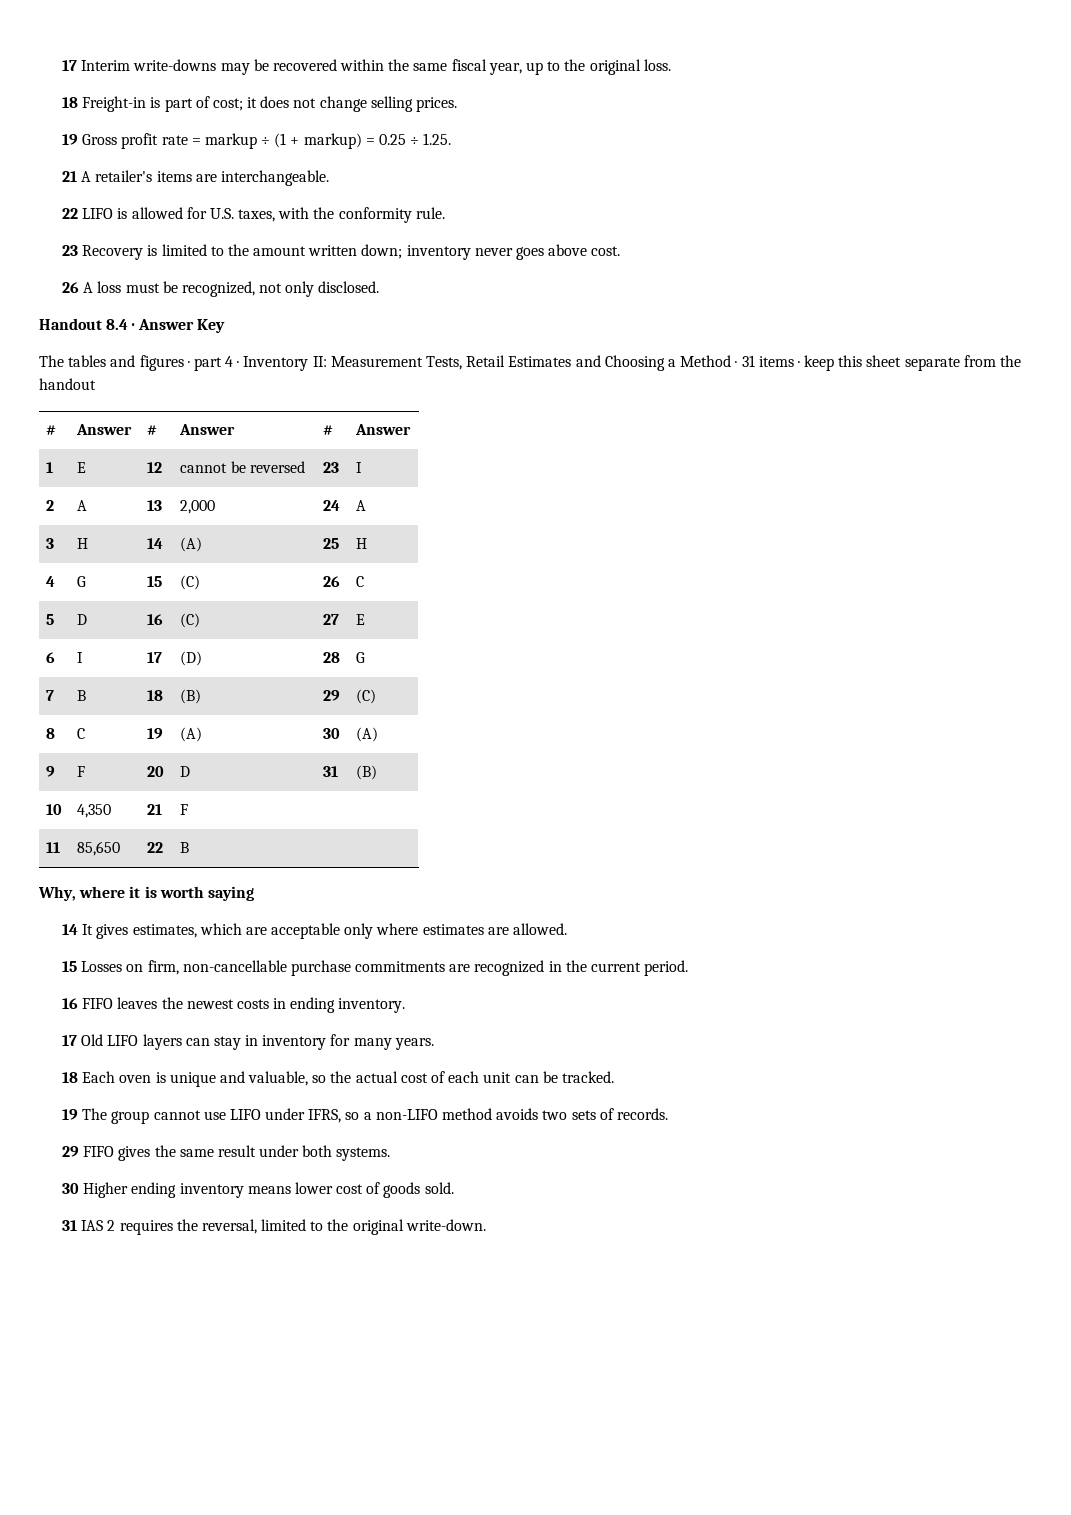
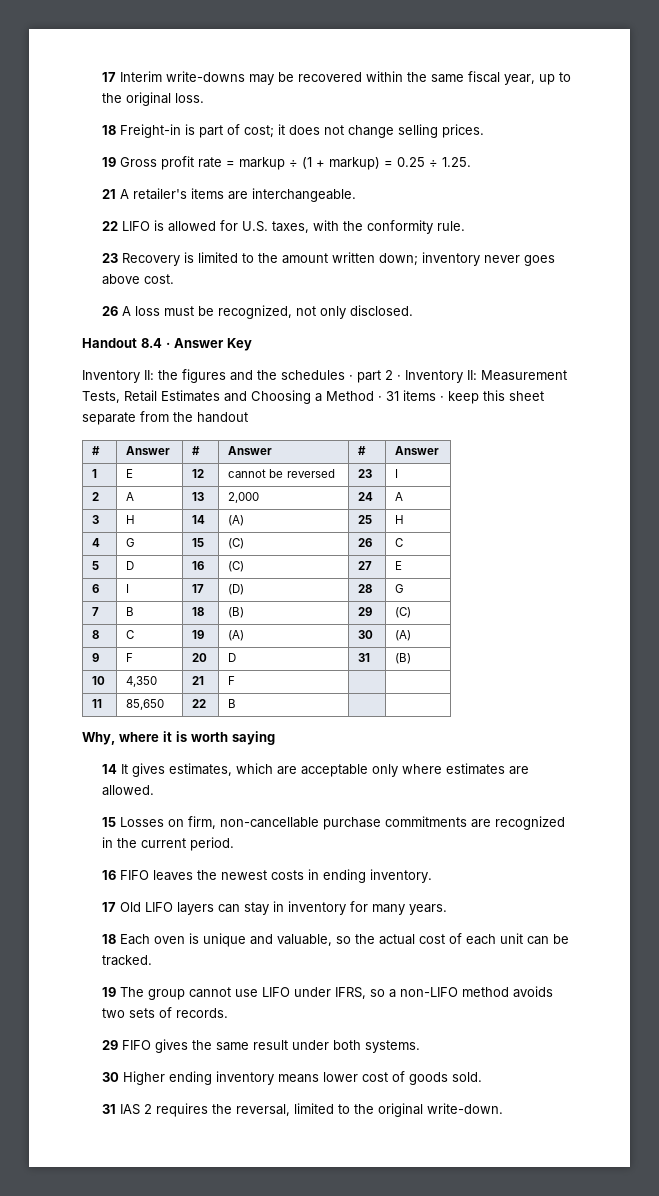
[39,355,184,371] The tables and figures -> [82,369,345,383] Inventory II: the figures and the schedules
[225,356,234,367] 4 -> [385,370,393,380] 2

